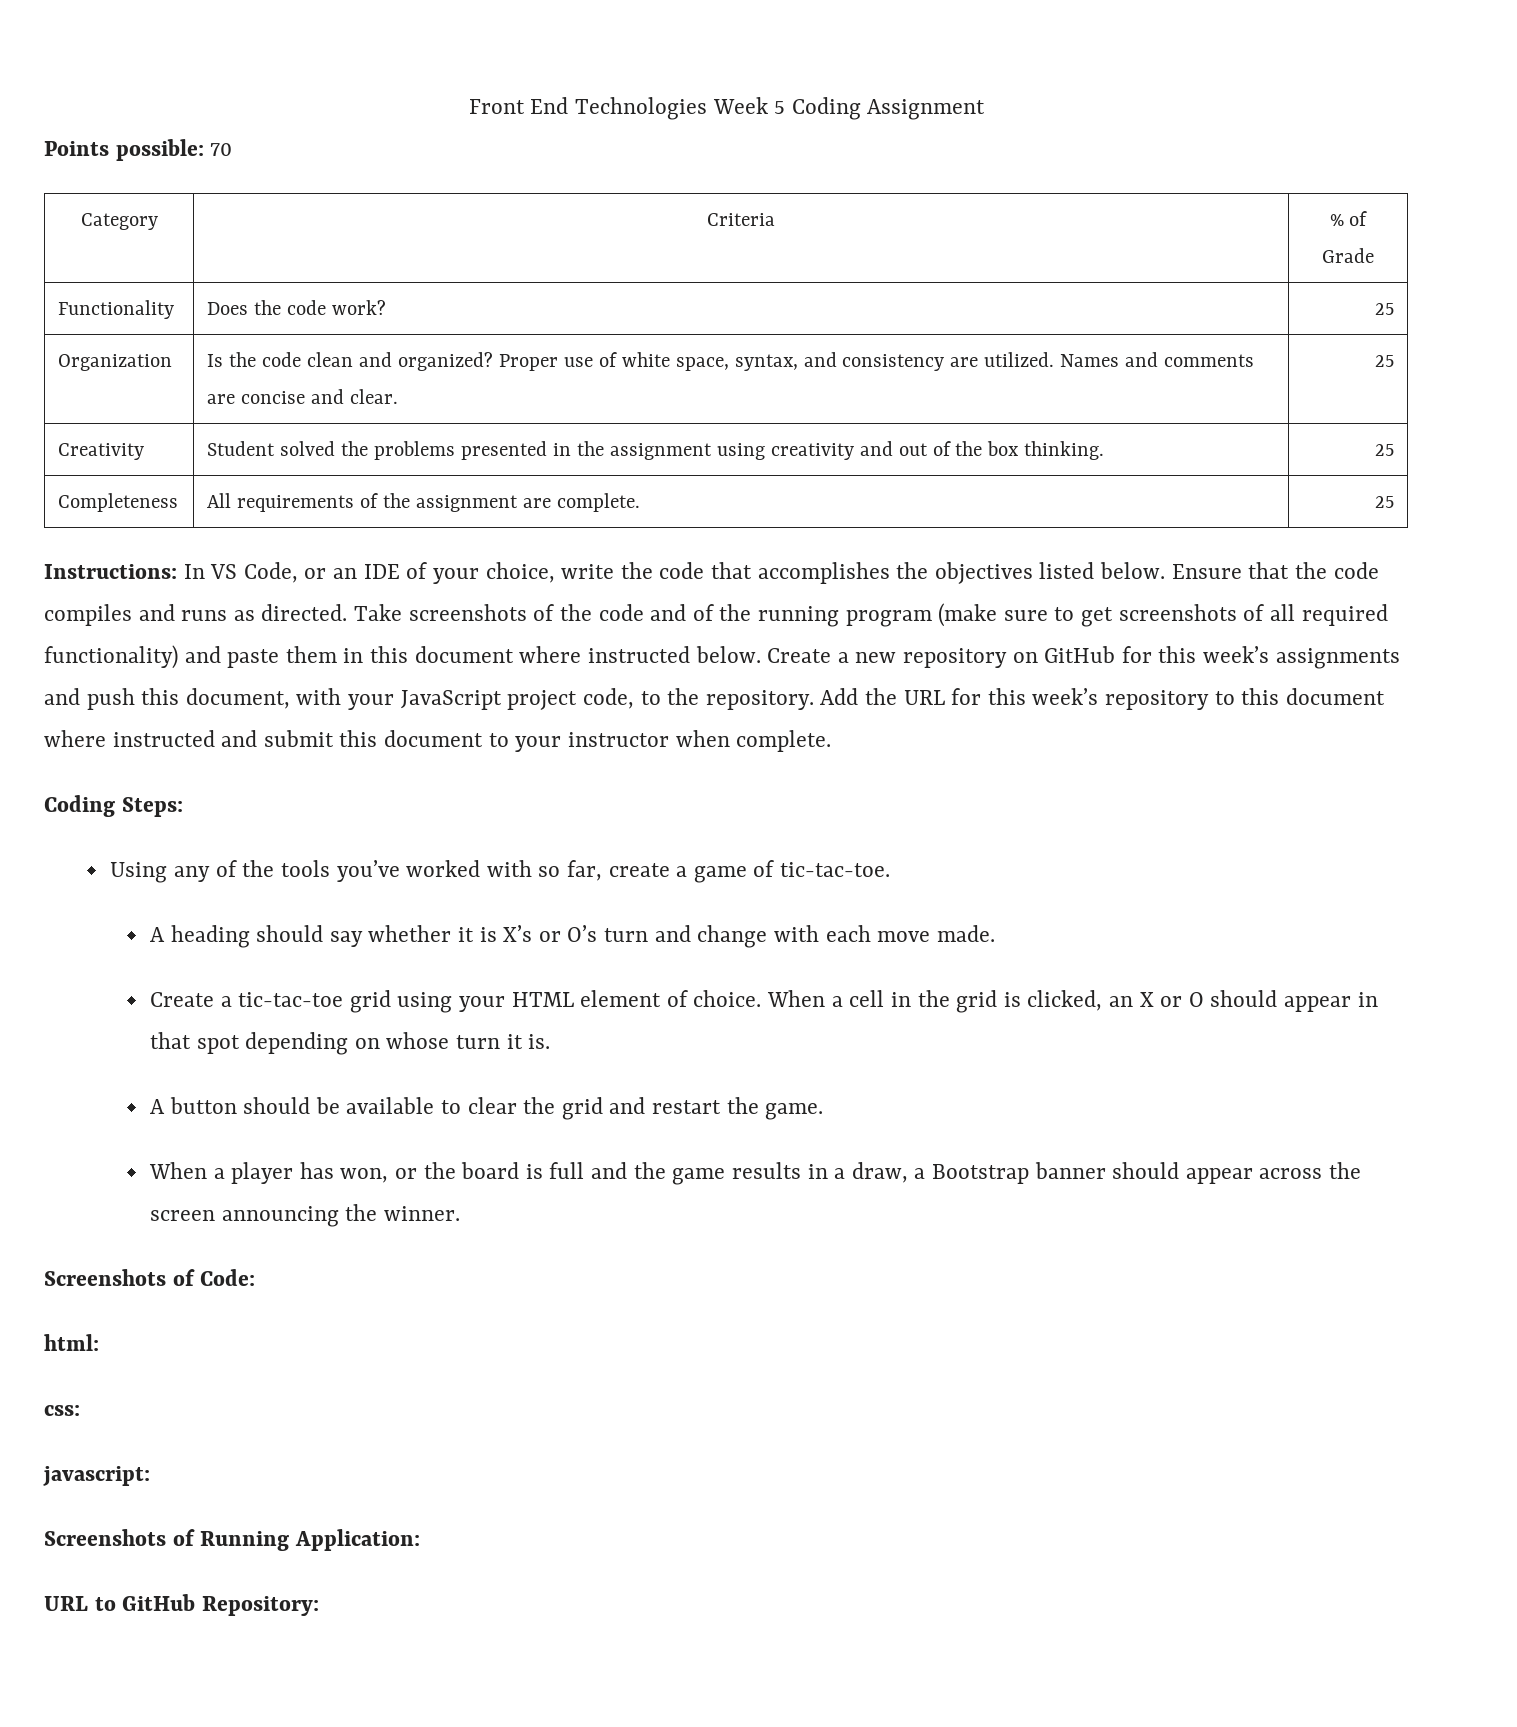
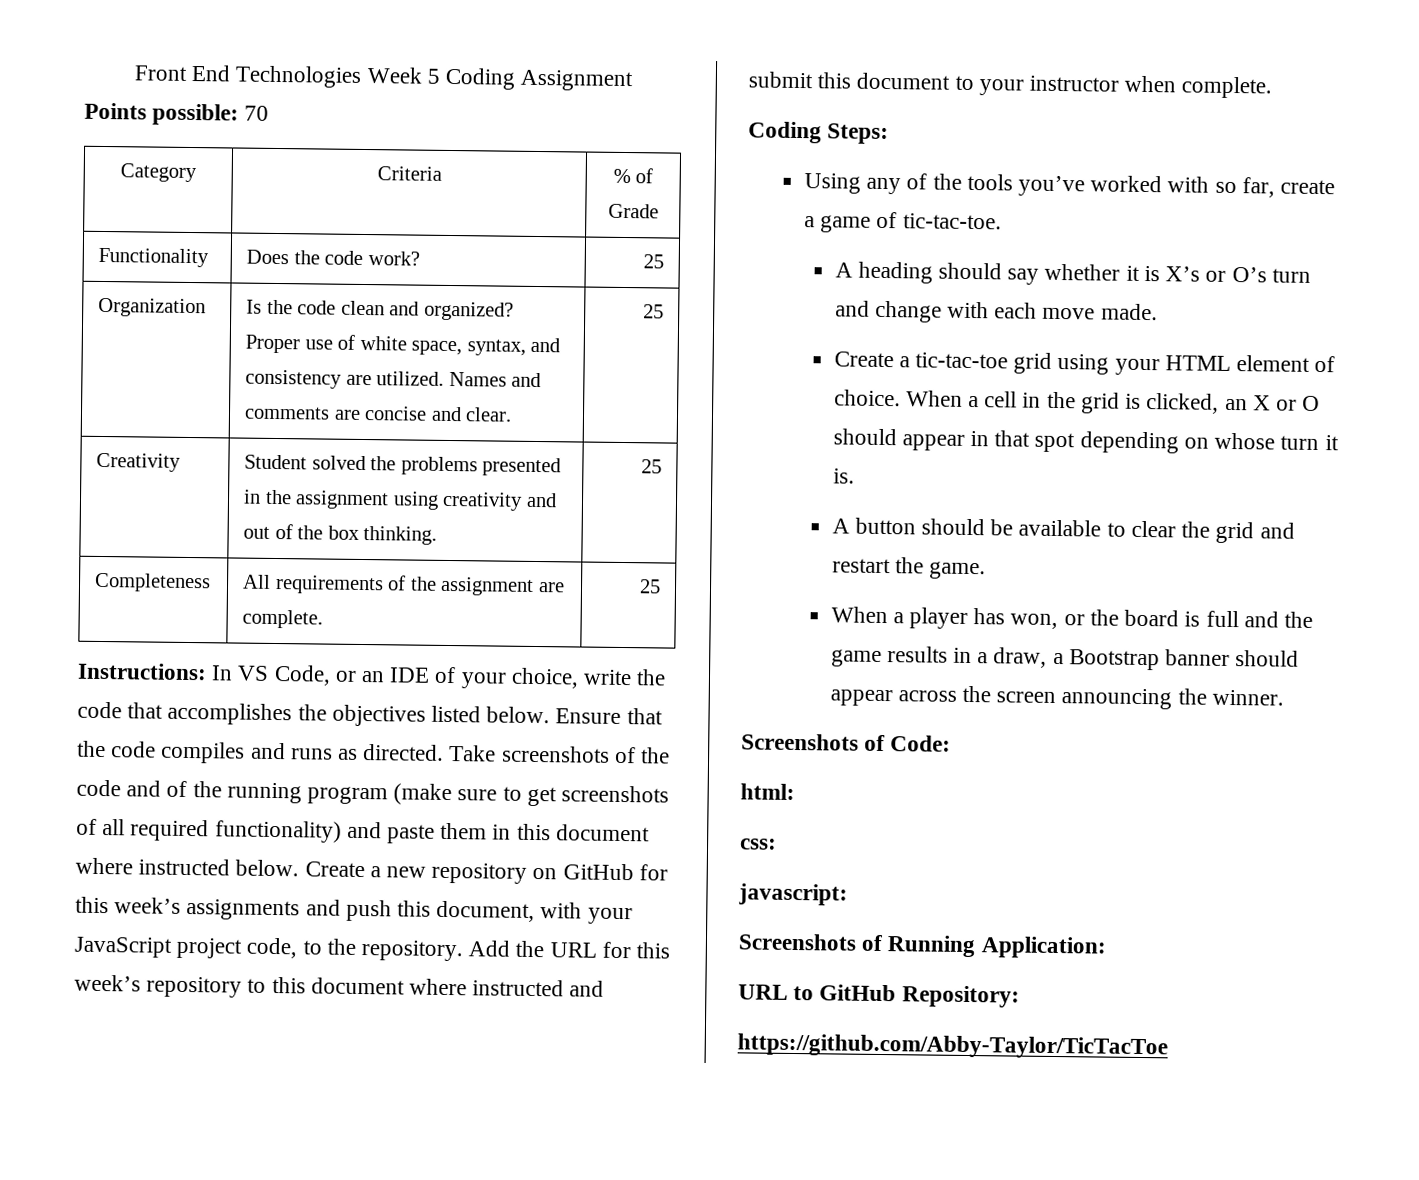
(319, 1606) none -> [737,1033,1168,1060] // https://github.com/Abby-Taylor/TicTacToe

